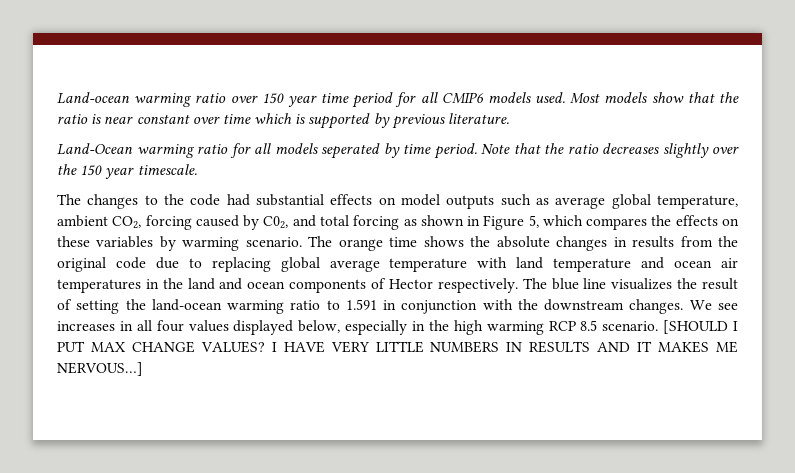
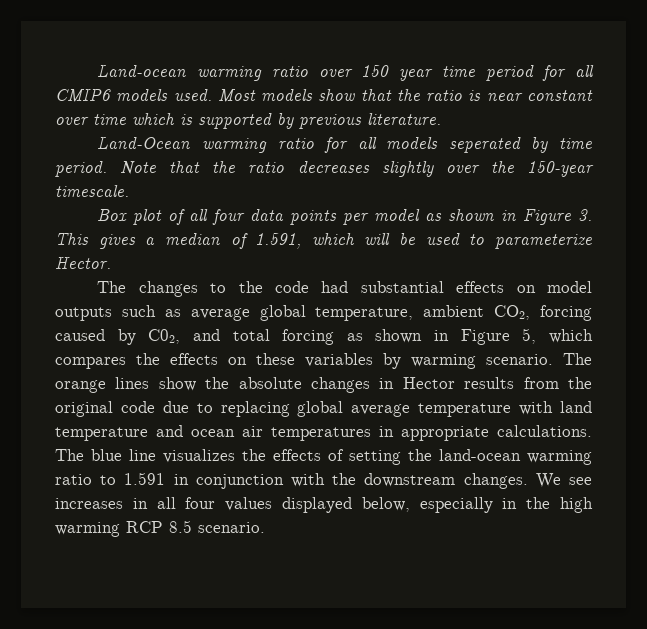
[80,165,135,179] 150 year -> [526,161,594,177] 150-year
(197, 169) none -> [97,209,593,225] [55,233,592,249] [55,257,111,269] // Box plot of all four data points per model as shown in Figure 3. This gives a median of 1.591, which will be used to parameterize Hector.
[389,236,464,247] time shows -> [115,377,196,391] lines show
(627, 242) none -> [402,377,455,389] Hector
[162,278,518,293] the land and ocean components of Hector respectively. -> [401,425,592,441] appropriate calculations.
[702,278,739,290] result -> [273,449,321,461] effects
[663,320,738,334] [57,341,739,353] [57,362,143,376] [SHOULD I PUT MAX CHANGE VALUES? I HAVE VERY LITTLE NUMBERS IN RESULTS AND IT MAKES ME NERVOUS…] -> (265, 527) none

